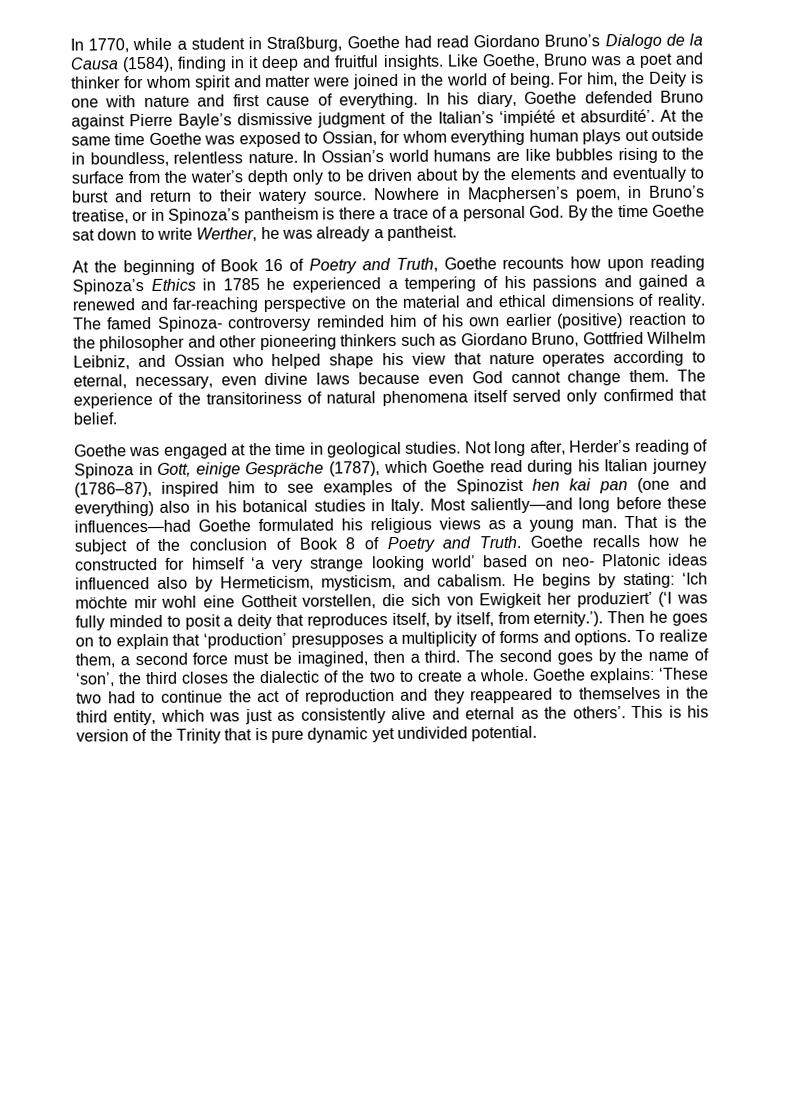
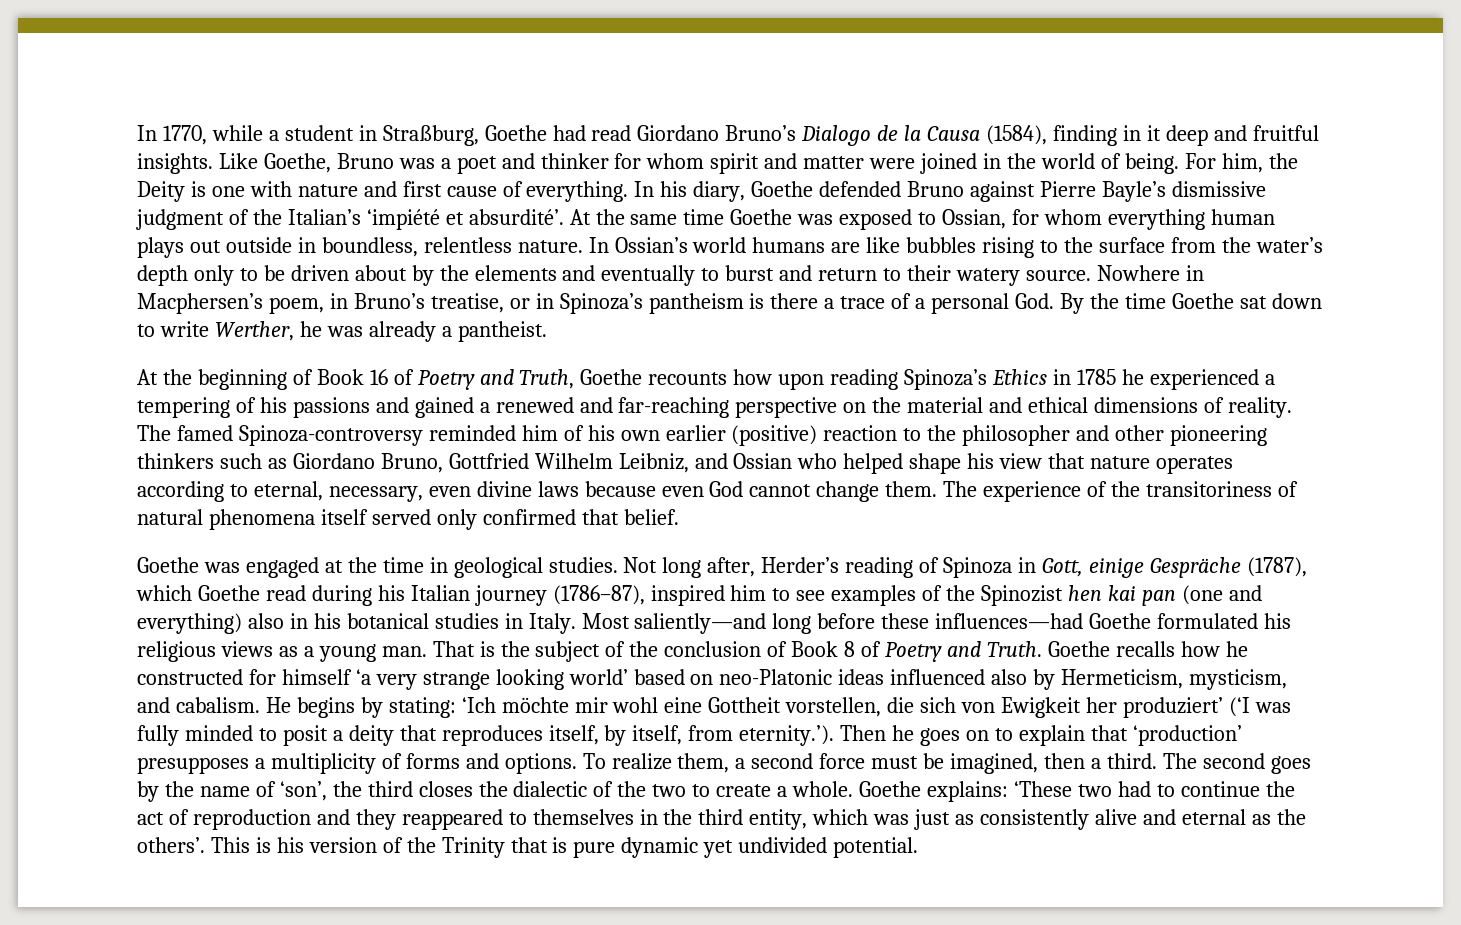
[157,316,312,332] Spinoza- controversy -> [238,425,423,446] Spinoza-controversy
[561,553,661,567] neo- Platonic -> [719,669,833,685] neo-Platonic

